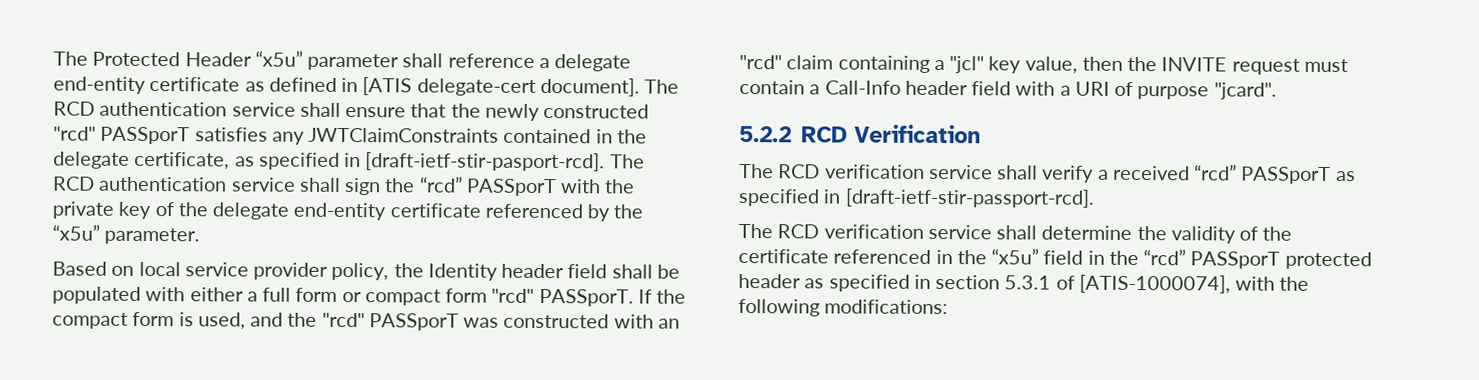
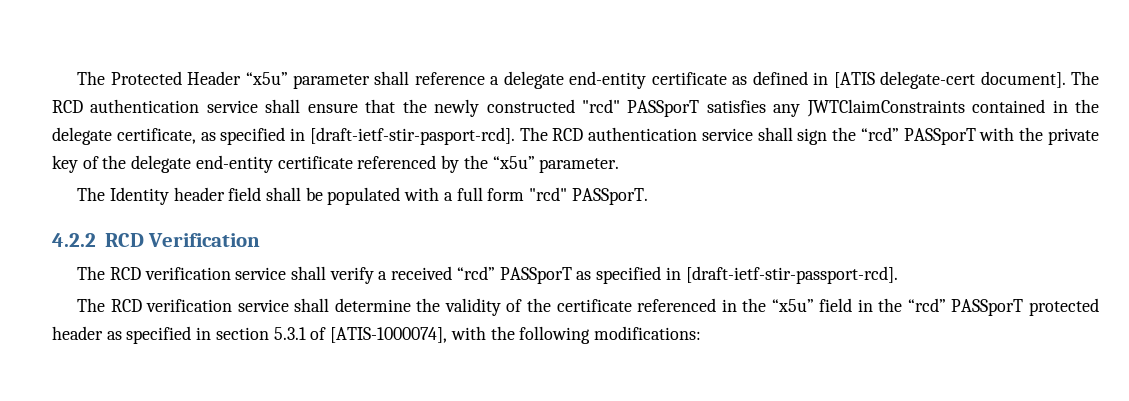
[52,261,424,281] Based on local service provider policy, the -> [77,187,106,201] The
[189,287,244,302] either -> (440, 194) none
[341,288,488,306] or compact form -> (525, 194) none
[637,289,687,304] [52,311,680,331] [739,54,1348,75] [739,79,1277,100] [739,125,792,143] If the compact form is used, and the "rcd" PASSporT was constructed with an "rcd" claim containing a "jcl" key value, then the INVITE request must contain a Call-Info header field with a URI of purpose "jcard". // 5.2.2 -> [52,233,96,247] // 4.2.2

